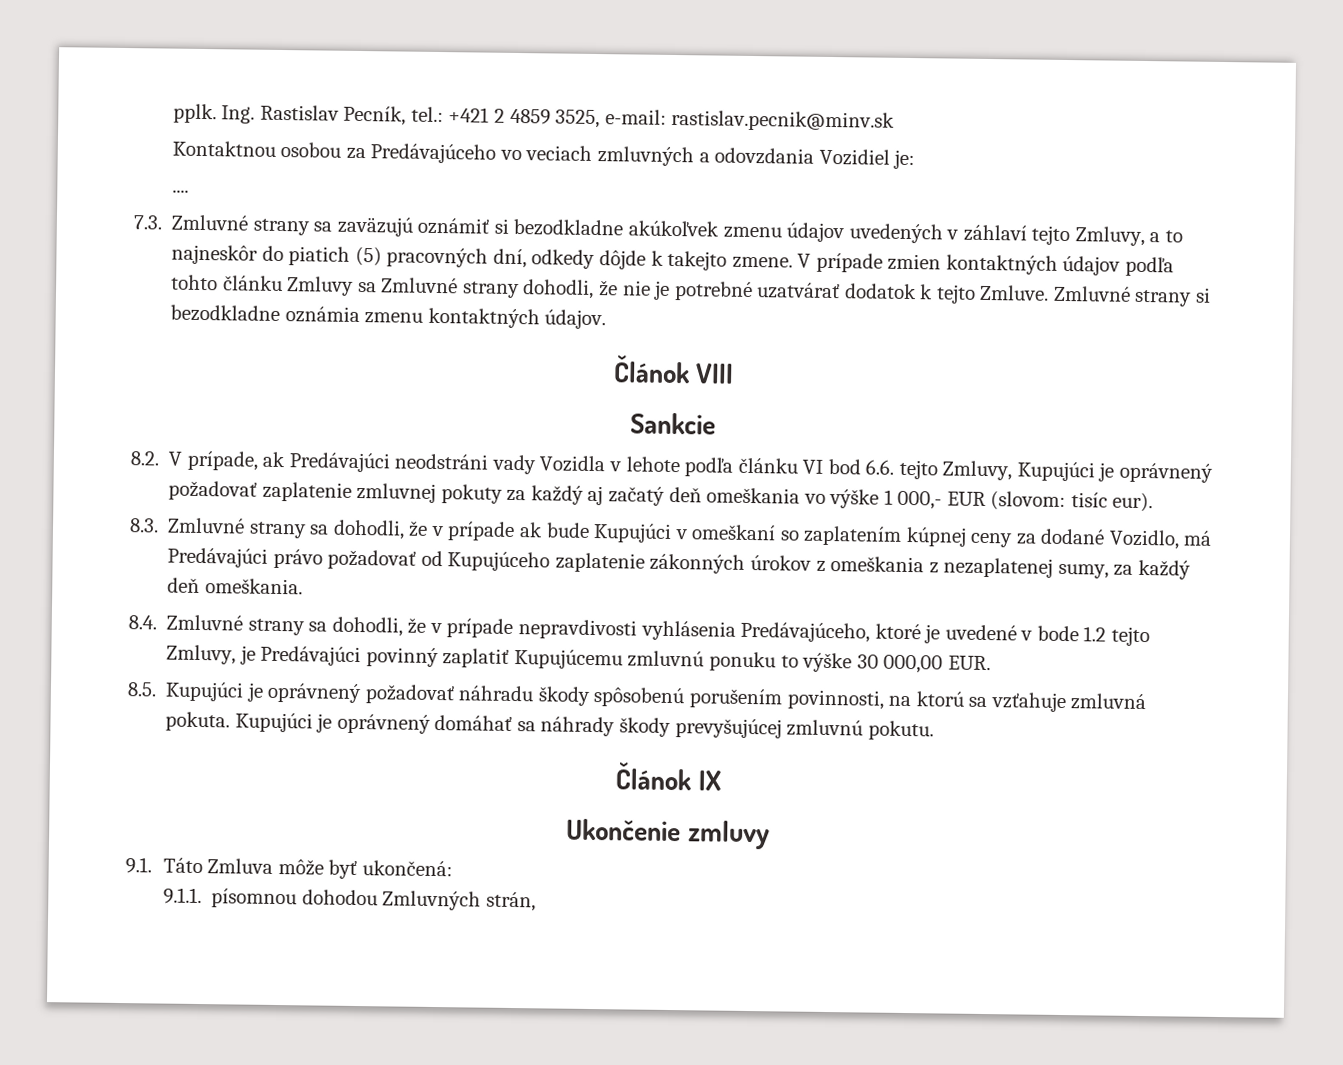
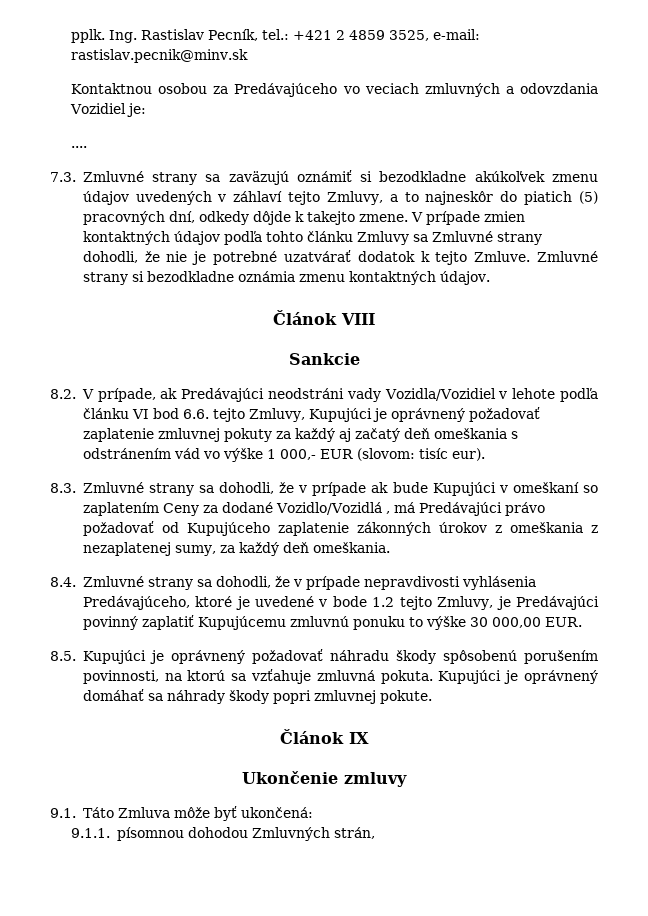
[539,455,606,473] Vozidla -> [384,388,496,401] Vozidla/Vozidiel
(801, 495) none -> [510,431,518,439] [82,448,200,459] s odstránením vád
[905,526,1180,550] kúpnej ceny za dodané Vozidlo, -> [162,502,390,516] Ceny za dodané Vozidlo/Vozidlá ,
[674,718,934,741] prevyšujúcej zmluvnú pokutu. -> [272,690,432,704] popri zmluvnej pokute.

